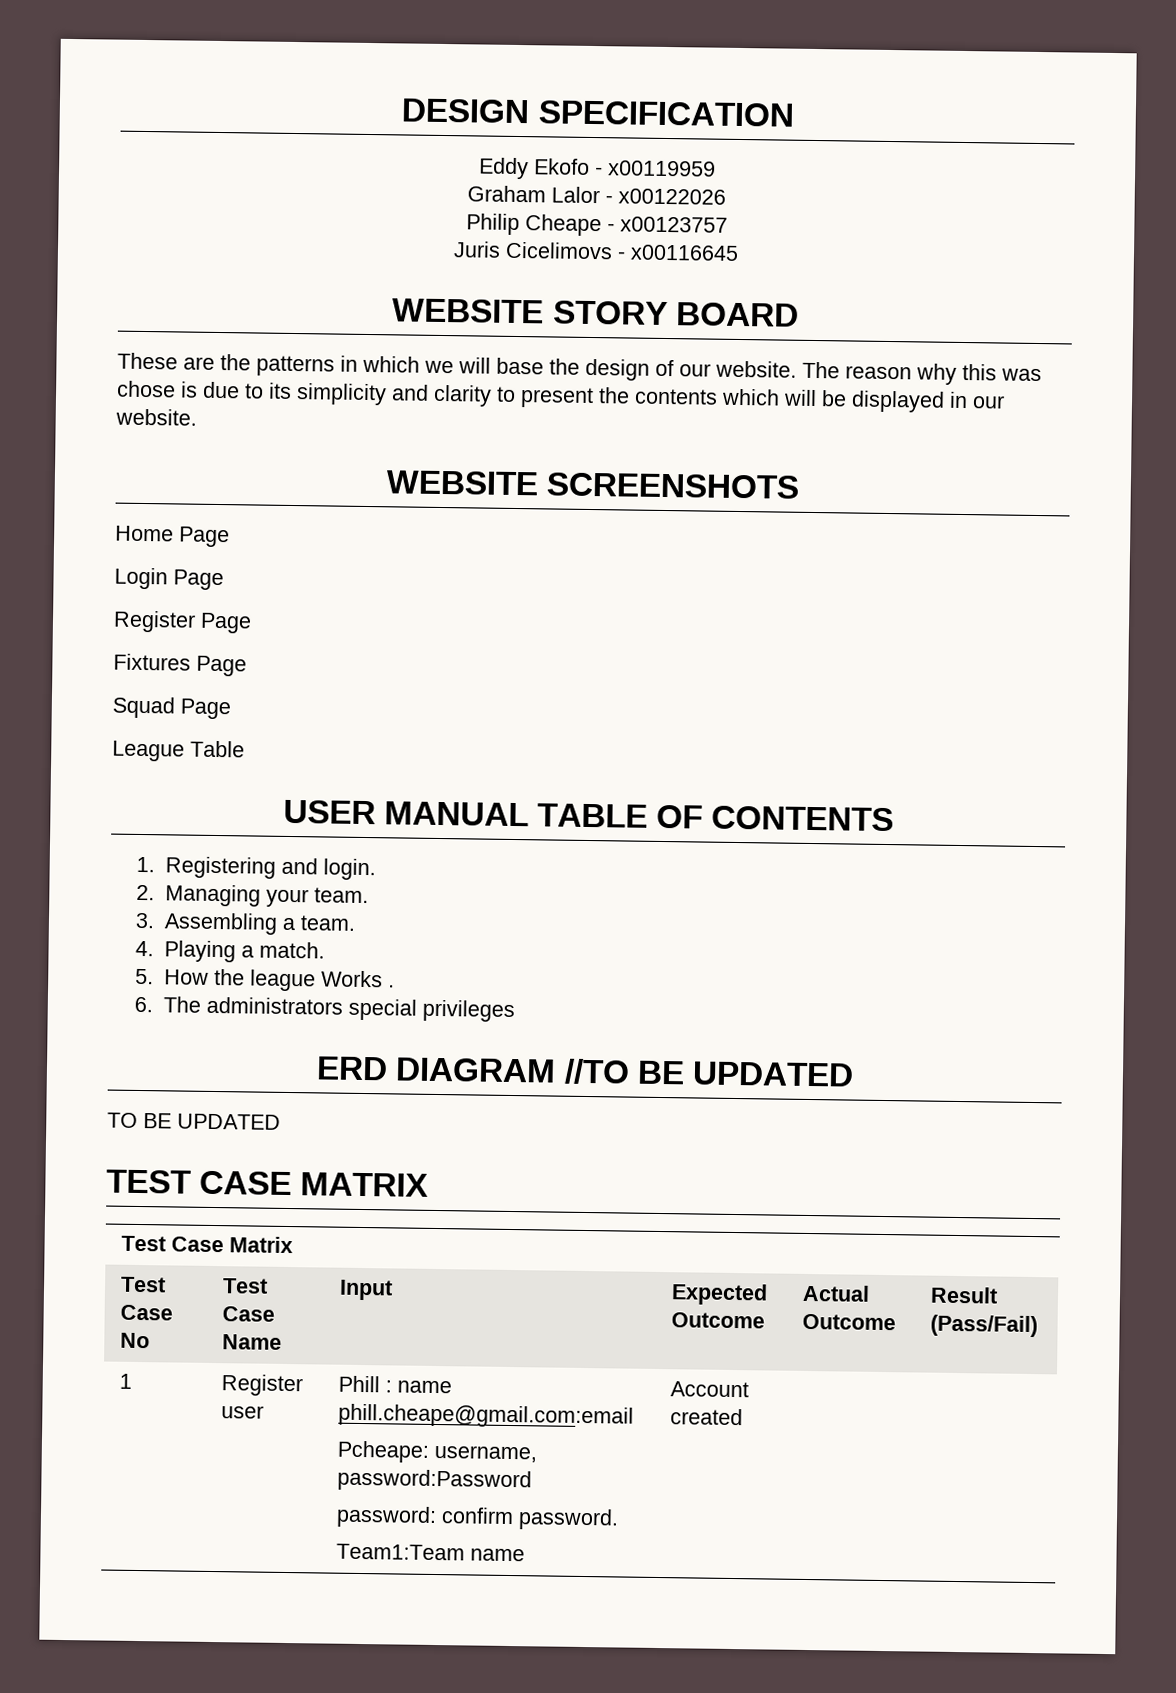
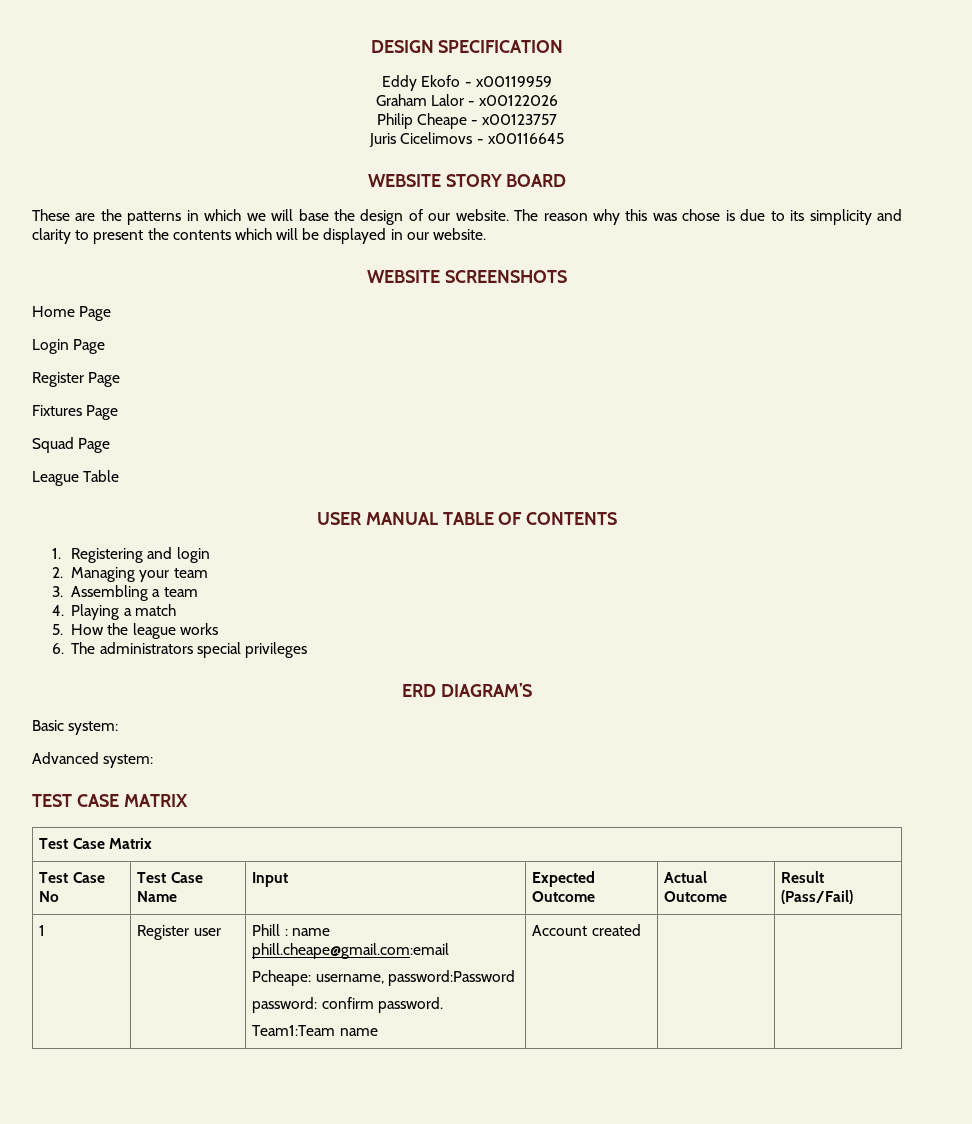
[323,858,377,881] login. -> [176,547,210,563] login
[314,887,370,904] team. -> [173,568,208,578] team
[300,915,357,931] team. -> [163,587,198,597] team
[259,941,326,959] match. -> [134,604,176,616] match
[321,970,396,988] Works . -> [179,623,218,635] works
[395,1057,854,1087] [107,1112,281,1130] DIAGRAM //TO BE UPDATED // TO BE UPDATED -> [440,683,532,697] [32,720,119,735] [32,752,154,768] DIAGRAM’S // Basic system: // Advanced system:

